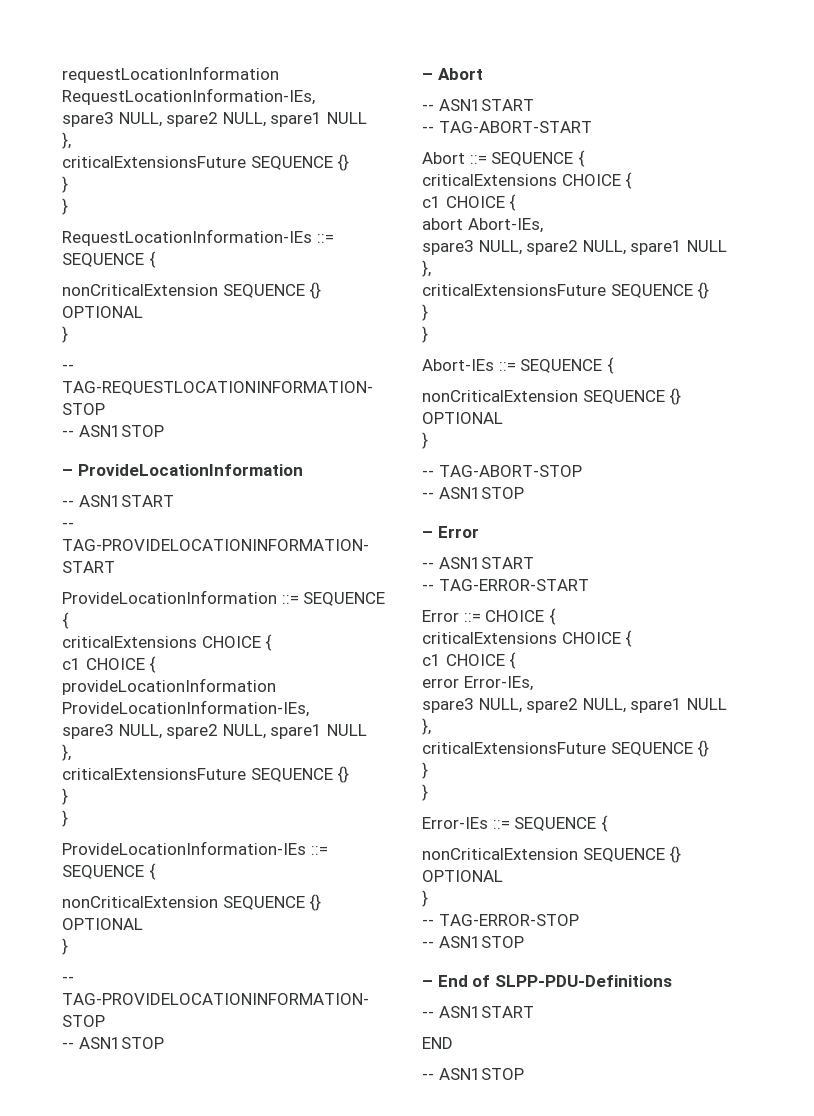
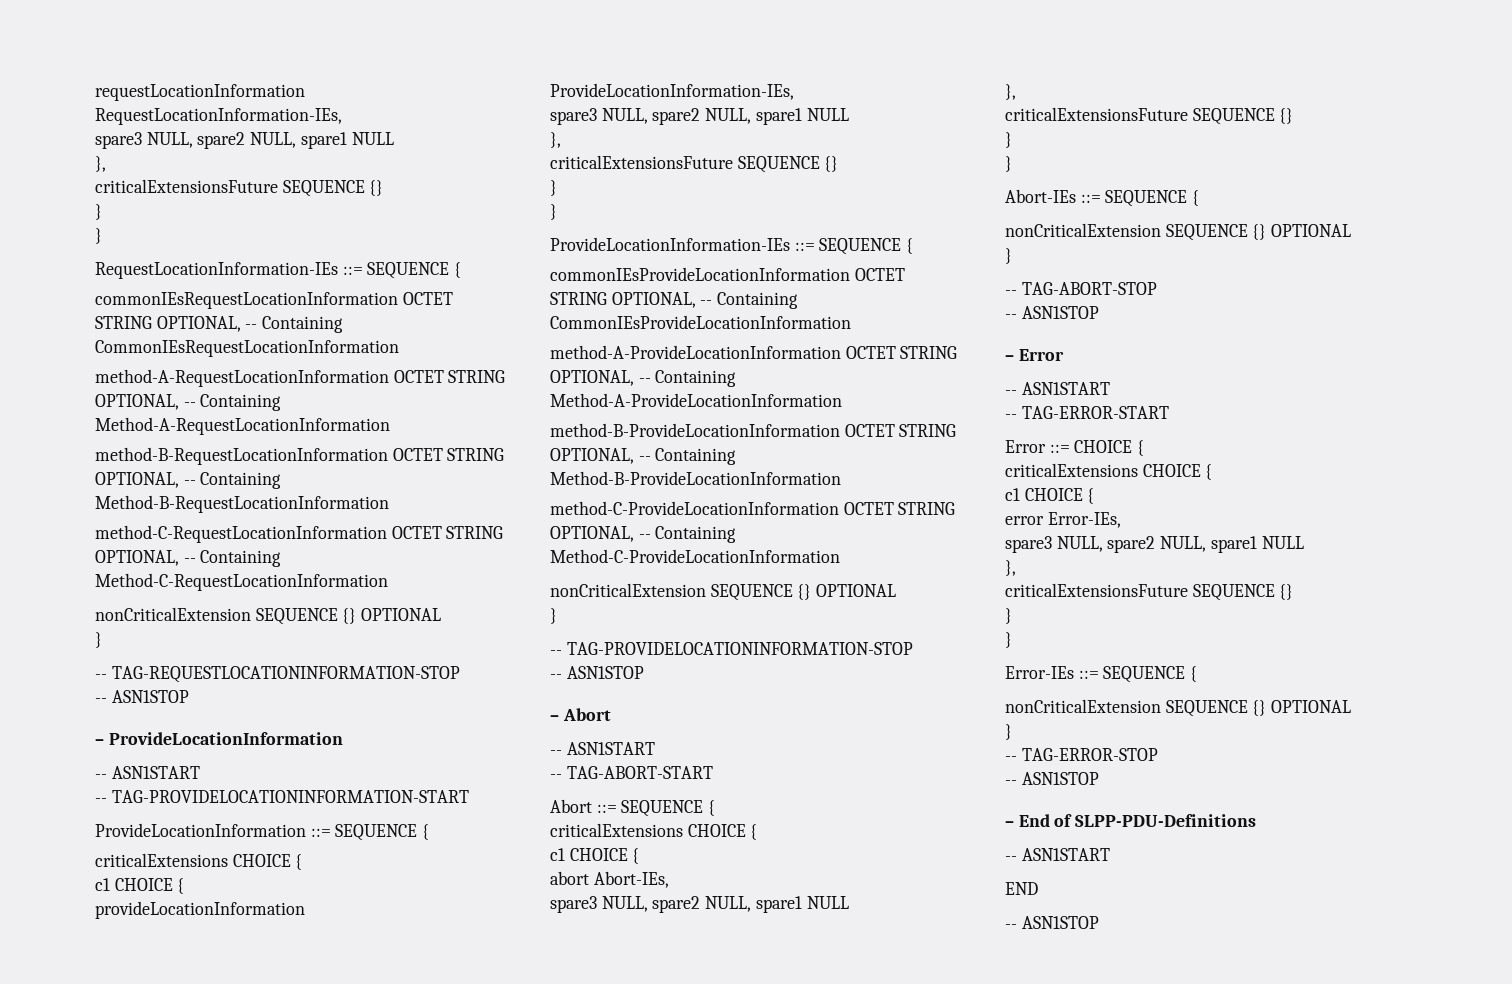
(156, 259) none -> [95,292,453,309] [95,316,344,333] [95,340,399,357] [95,369,506,387] [95,394,282,411] [95,417,390,435] [95,447,505,465] [95,472,282,489] [95,495,389,513] [95,525,504,543] [95,550,282,567] [95,573,388,591] // commonIEsRequestLocationInformation OCTET STRING OPTIONAL, -- Containing CommonIEsRequestLocationInformation // method-A-RequestLocationInformation OCTET STRING OPTIONAL, -- Containing Method-A-RequestLocationInformation // method-B-RequestLocationInformation OCTET STRING OPTIONAL, -- Containing Method-B-RequestLocationInformation // method-C-RequestLocationInformation OCTET STRING OPTIONAL, -- Containing Method-C-RequestLocationInformation
(156, 871) none -> [550,267,905,281] [550,292,799,309] [550,315,851,329] [550,345,958,359] [550,370,737,387] [550,393,842,407] [550,423,957,437] [550,448,737,465] [550,471,841,485] [550,501,956,515] [550,526,737,543] [550,549,840,563] // commonIEsProvideLocationInformation OCTET STRING OPTIONAL, -- Containing CommonIEsProvideLocationInformation // method-A-ProvideLocationInformation OCTET STRING OPTIONAL, -- Containing Method-A-ProvideLocationInformation // method-B-ProvideLocationInformation OCTET STRING OPTIONAL, -- Containing Method-B-ProvideLocationInformation // method-C-ProvideLocationInformation OCTET STRING OPTIONAL, -- Containing Method-C-ProvideLocationInformation

